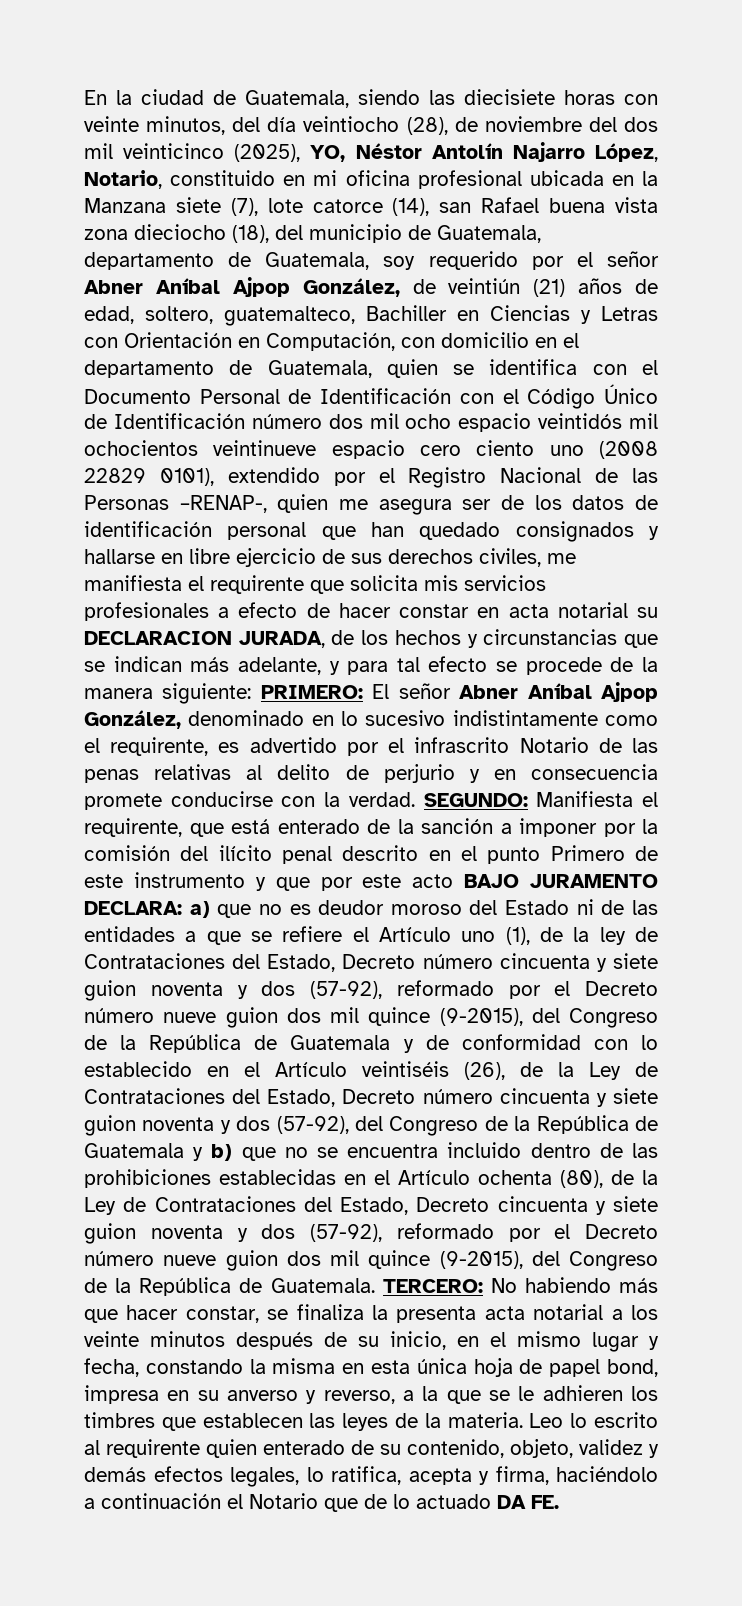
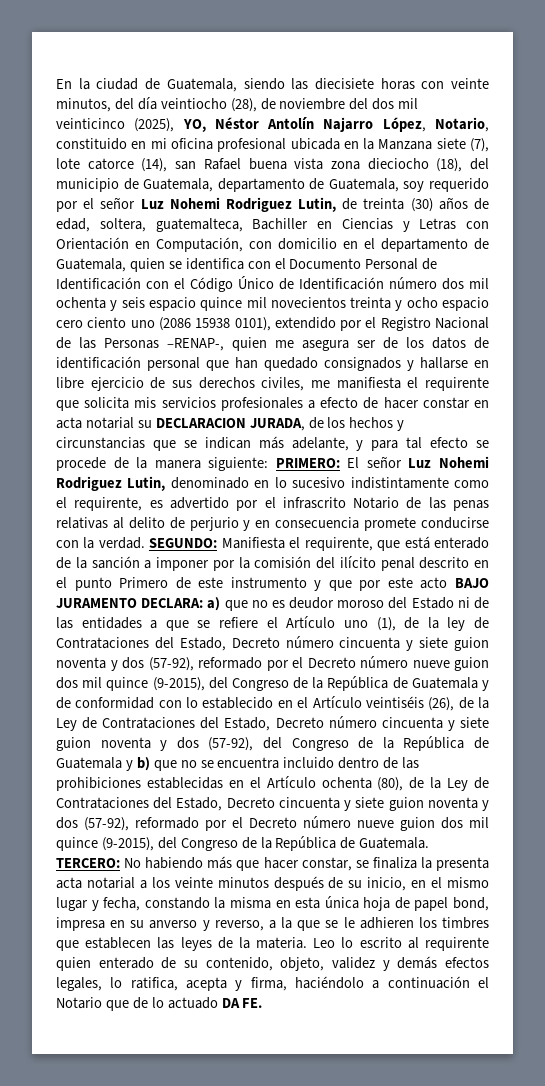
[84,277,566,297] Abner Aníbal Ajpop González, de veintiún (21) -> [140,197,433,212] Luz Nohemi Rodriguez Lutin, de treinta (30)
[145,306,355,326] soltero, guatemalteco, -> [99,218,243,232] soltera, guatemalteca,
[405,413,658,432] [84,440,317,456] ocho espacio veintidós mil ochocientos veintinueve -> [56,297,438,311] ochenta y seis espacio quince mil novecientos treinta y ocho
[599,441,658,459] [84,468,146,483] (2008 22829 -> [158,317,231,331] (2086 15938
[459,682,659,702] [84,710,181,729] Abner Aníbal Ajpop González, -> [408,456,489,468] [56,476,166,491] Luz Nohemi Rodriguez Lutin,

